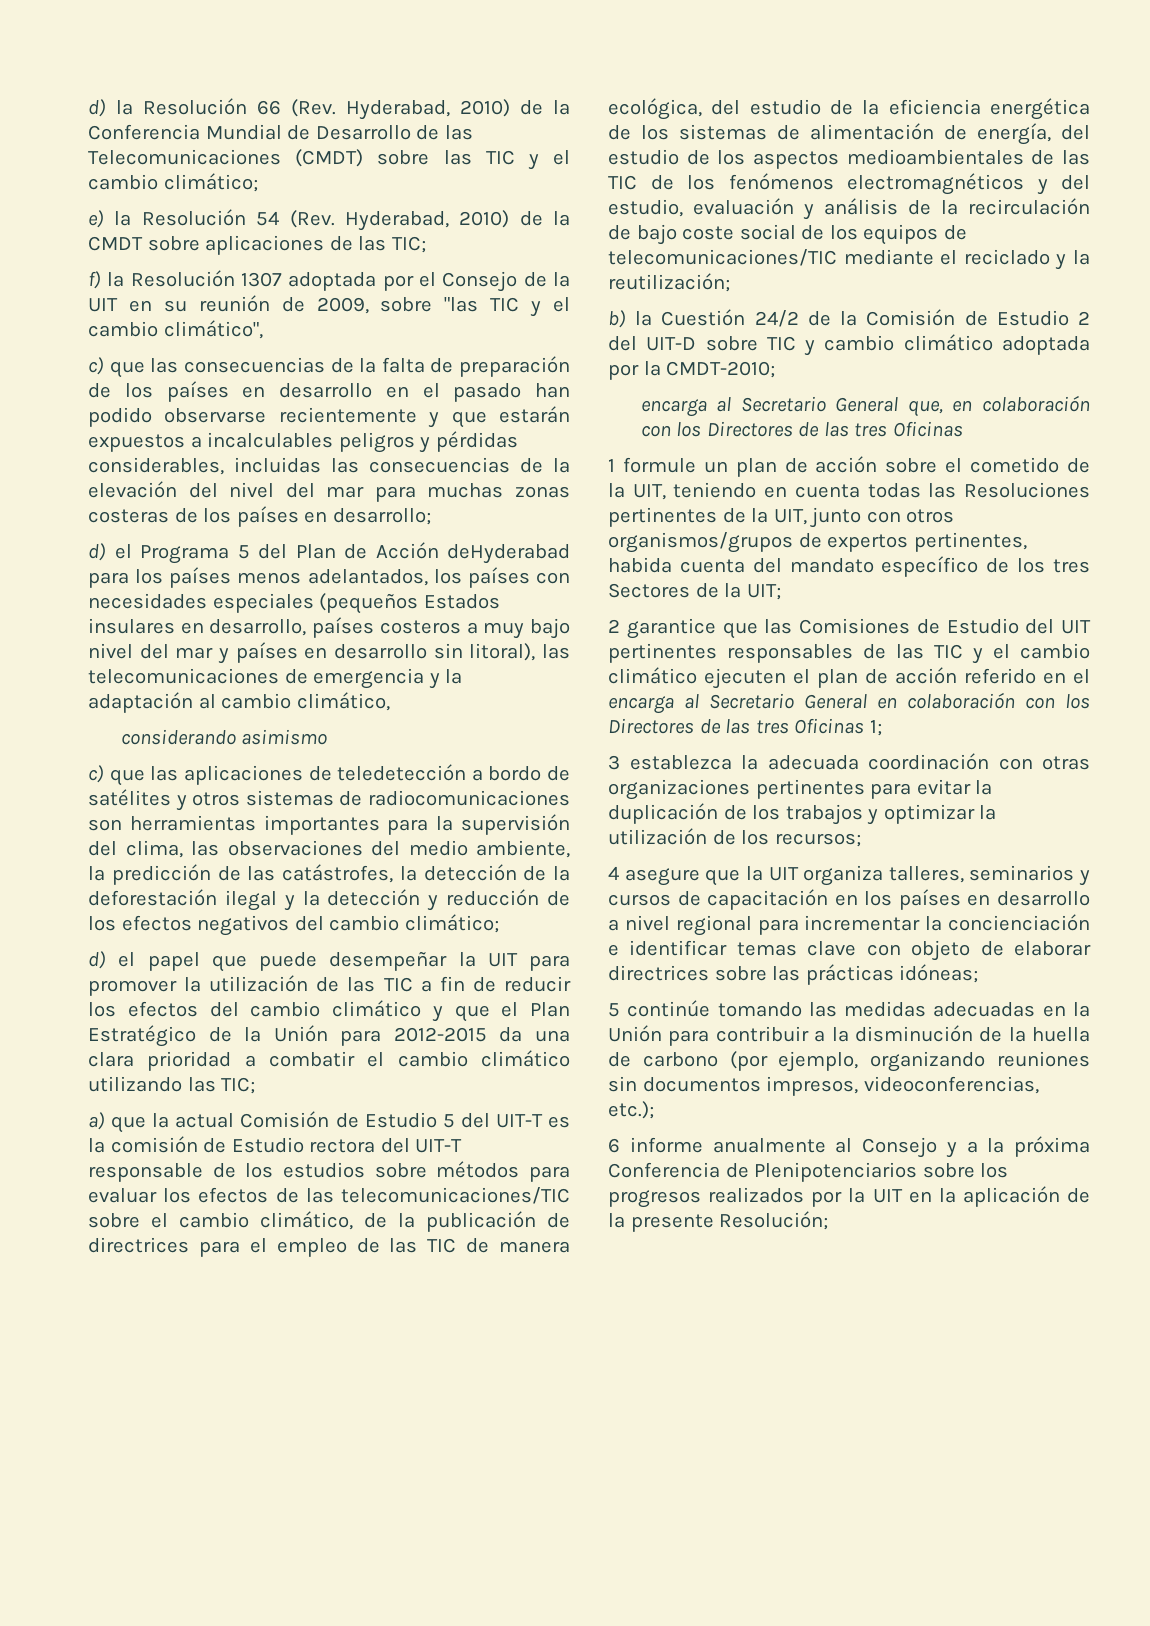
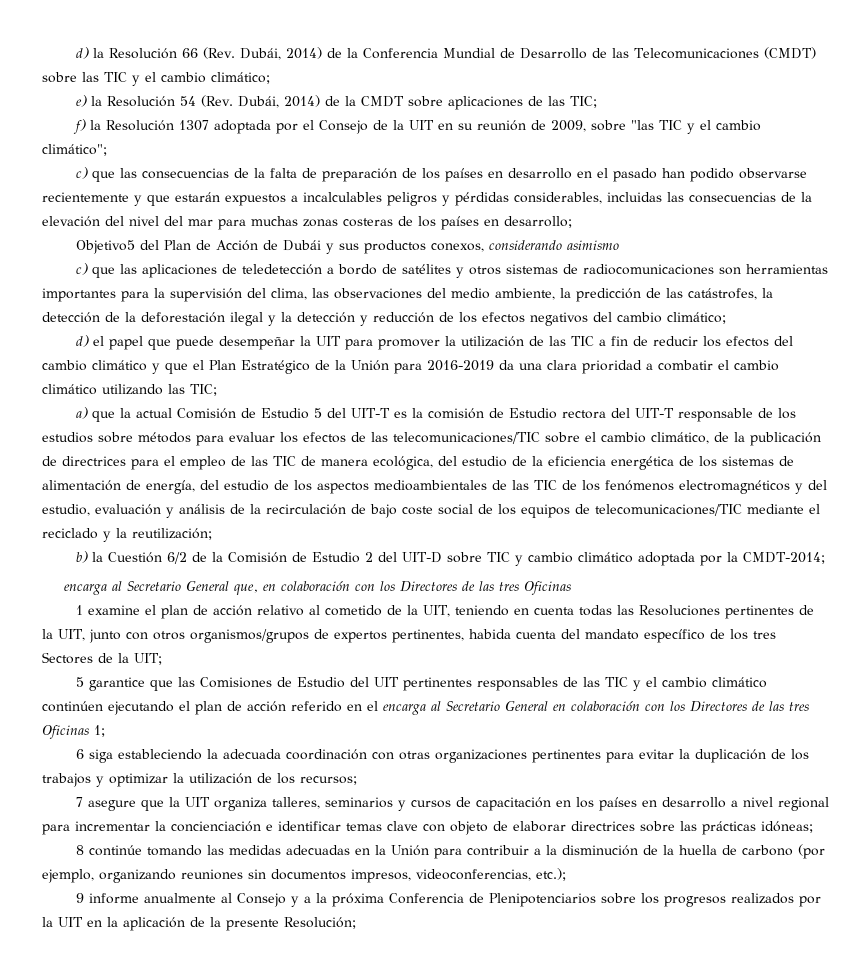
[346,99,510,120] Hyderabad, 2010) -> [240,47,323,60] Dubái, 2014)
[344,210,510,231] Hyderabad, 2010) -> [238,95,321,108] Dubái, 2014)
[163,320,263,339] climático", -> [42,144,107,156] climático";
[88,542,570,564] [88,567,570,588] [88,593,500,614] [88,617,570,639] [88,642,570,664] [88,668,463,689] [88,692,390,713] d) el Programa 5 del Plan de Acción deHyderabad para los países menos adelantados, los países con necesidades especiales (pequeños Estados insulares en desarrollo, países costeros a muy bajo nivel del mar y países en desarrollo sin litoral), las telecomunicaciones de emergencia y la adaptación al cambio climático, // -> [76,240,485,254] Objetivo5 del Plan de Acción de Dubái y sus productos conexos,
[393,1027,487,1042] 2012-2015 -> [427,360,494,371] 2016-2019
[754,310,799,327] 24/2 -> [167,552,188,564] 6/2
[666,361,776,378] CMDT-2010; -> [743,552,826,564] CMDT-2014;
[622,456,963,477] formule un plan de acción sobre el -> [88,605,321,619] examine el plan de acción relativo al
[608,619,620,633] 2 -> [76,677,85,687] 5
[704,668,786,689] ejecuten -> [42,701,174,715] continúen ejecutando
[608,755,732,770] 3 establezca -> [76,749,203,763] 6 siga estableciendo
[608,866,619,880] 4 -> [76,797,84,807] 7
[608,1003,620,1017] 5 -> [76,845,85,855] 8
[608,1138,620,1153] 6 -> [76,893,85,903] 9

